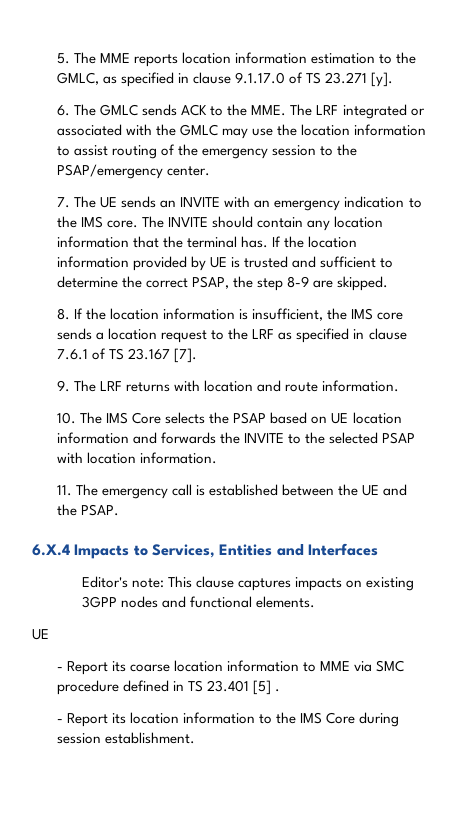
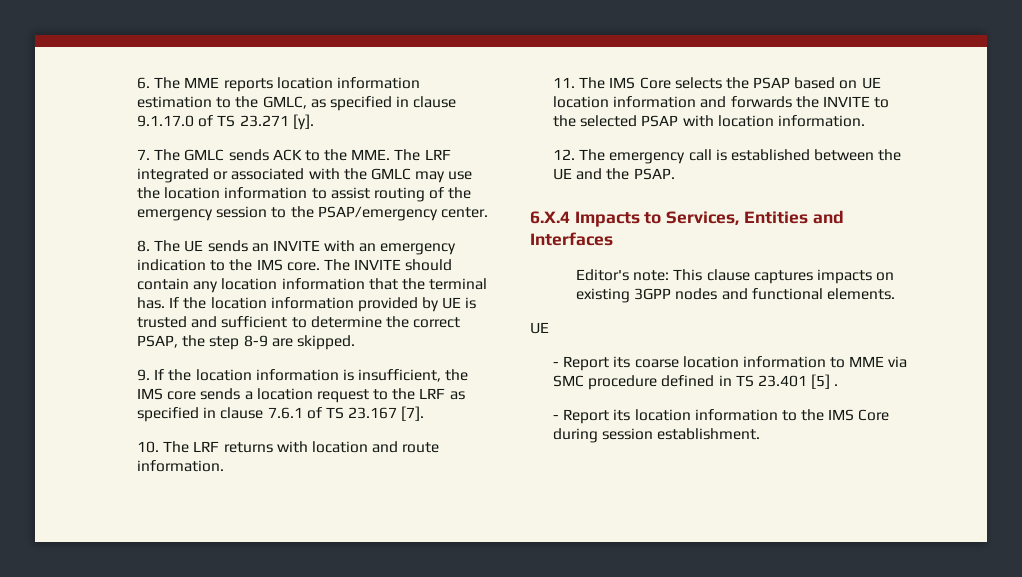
[57,53,71,64] 5. -> [136,77,150,89] 6.
[57,105,71,116] 6. -> [136,149,150,160] 7.
[57,197,71,208] 7. -> [136,240,150,252] 8.
[57,308,71,320] 8. -> [136,369,150,381] 9.
[57,380,71,392] 9. -> [136,441,159,453] 10.
[57,412,77,424] 10. -> [552,77,575,88] 11.
[57,485,73,496] 11. -> [552,149,575,160] 12.

